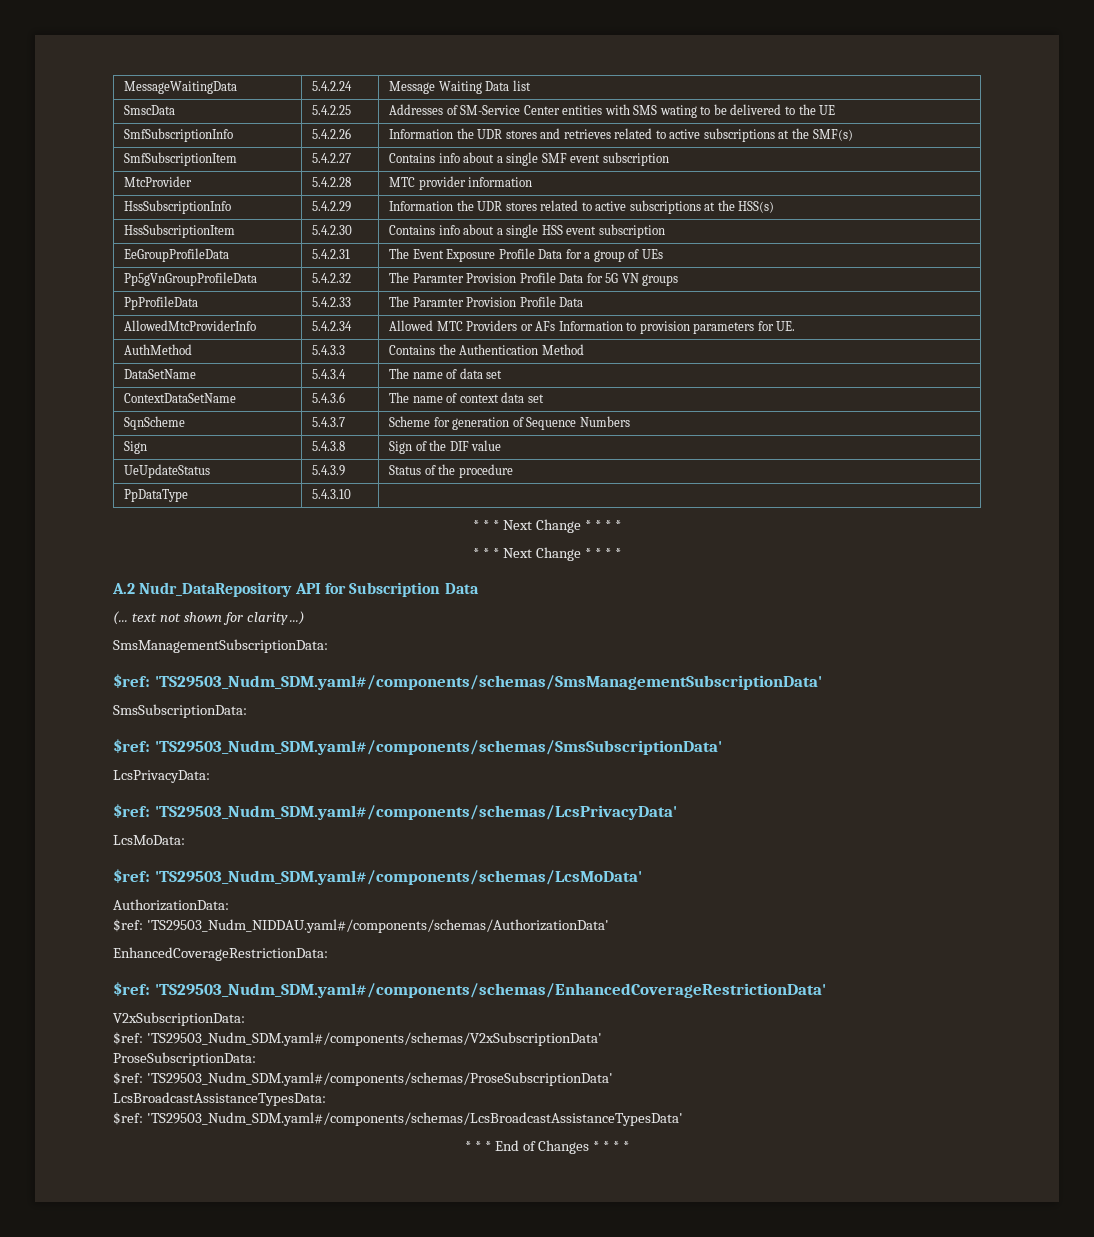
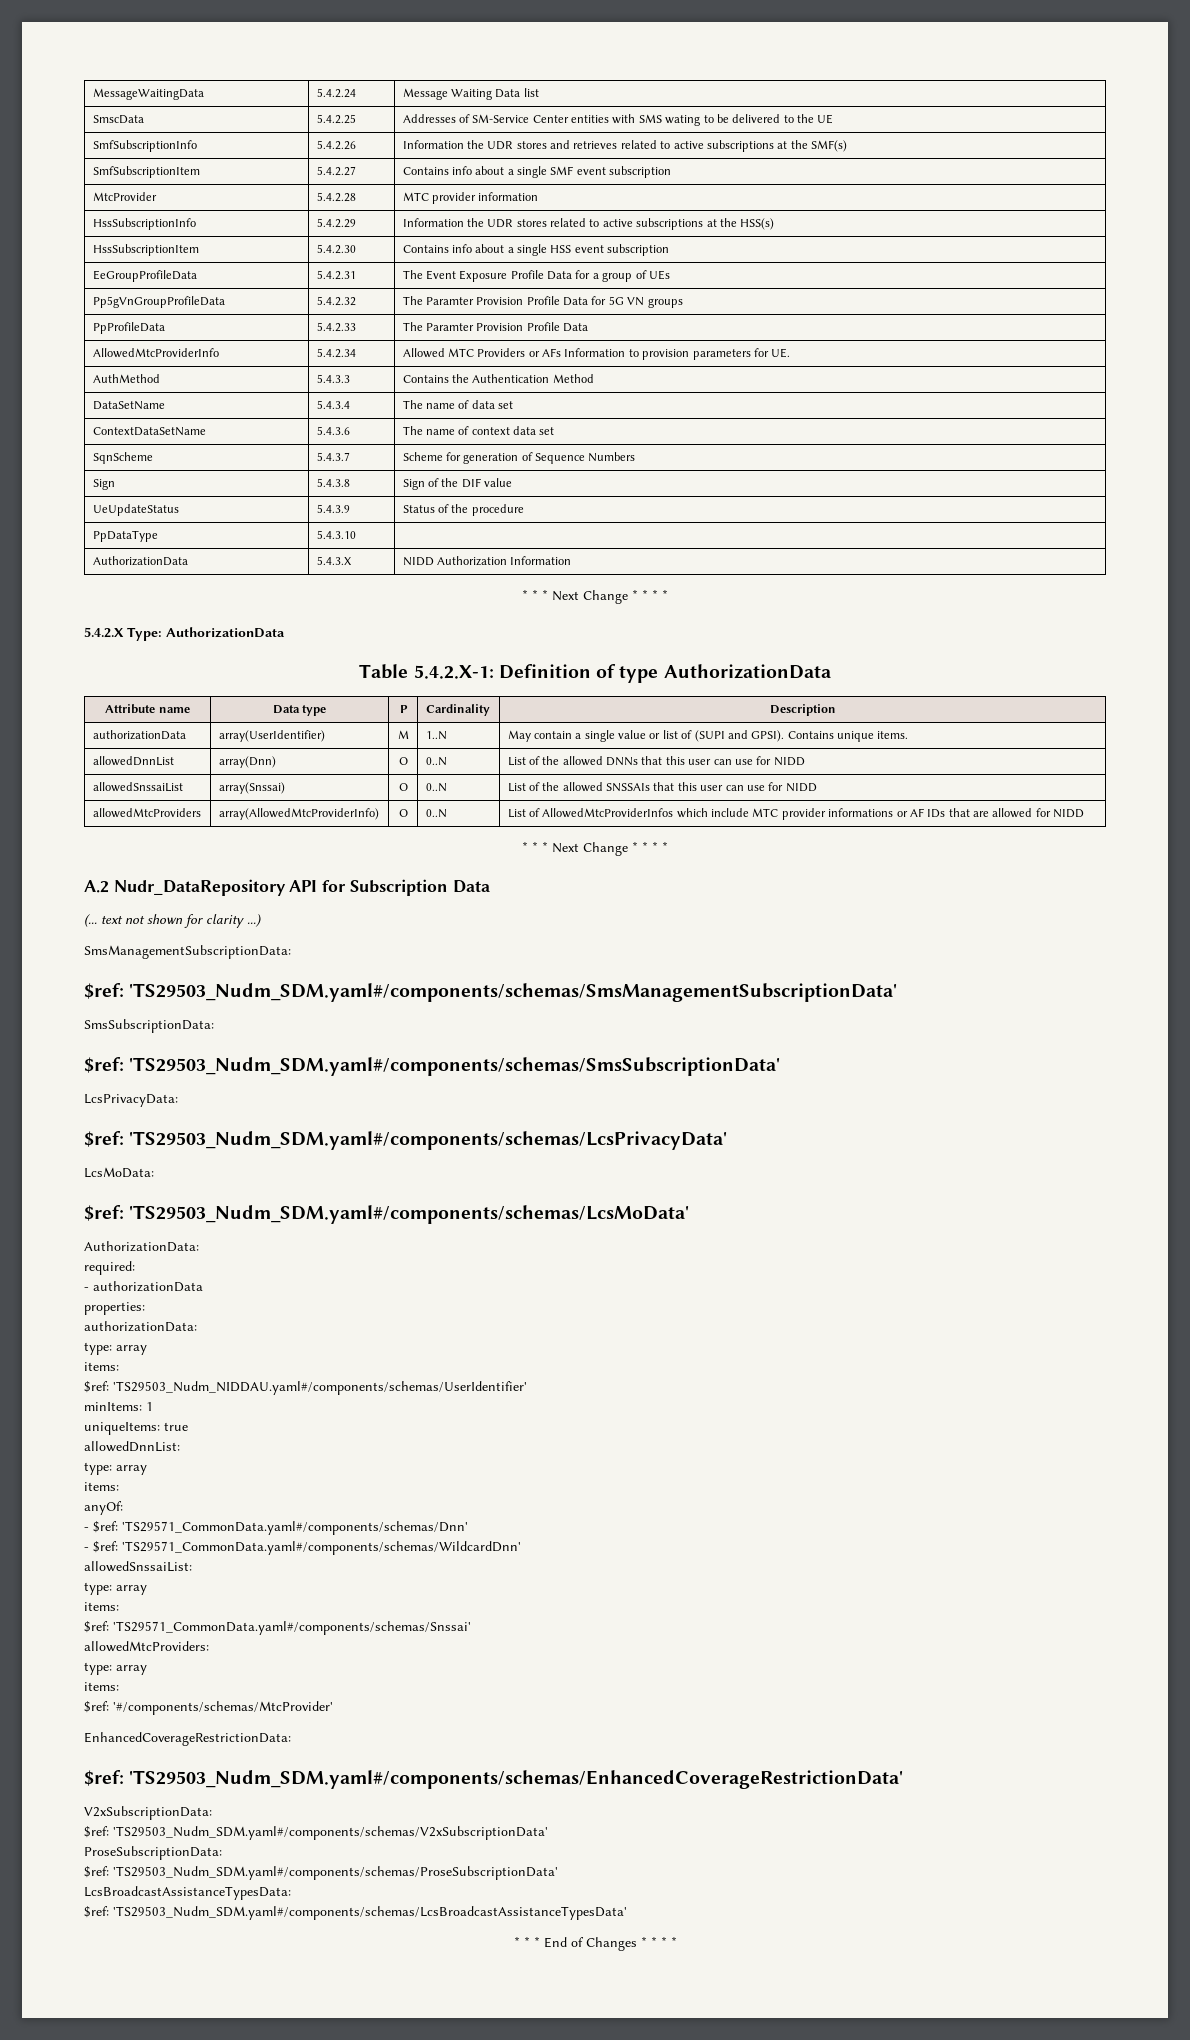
[473,519,621,533] // * * * Next Change * * * * -> [92,556,188,566] [316,556,352,565] [402,556,572,566] [522,589,668,604] [84,627,285,641] [359,664,831,683] [105,704,190,714] [272,705,327,716] [399,705,408,713] [425,704,490,716] [769,704,836,716] [92,730,186,740] [218,730,325,742] [397,730,409,739] [425,731,447,740] [507,730,909,742] [92,756,174,766] [218,756,276,768] [398,757,408,765] [425,757,447,766] [507,756,805,766] [92,782,183,792] [218,782,285,794] [398,783,408,791] [425,783,447,792] [507,782,817,792] [92,808,201,818] [218,808,379,820] [398,809,408,817] [425,809,447,818] [507,808,1085,820] // AuthorizationData | 5.4.3.X | NIDD Authorization Information // * * * Next Change * * * * // 5.4.2.X Type: AuthorizationData // Table 5.4.2.X-1: Definition of type AuthorizationData // Attribute name | Data type | P | Cardinality | Description // authorizationData | array(UserIdentifier) | M | 1..N | May contain a single value or list of (SUPI and GPSI). Contains unique items. // allowedDnnList | array(Dnn) | O | 0..N | List of the allowed DNNs that this user can use for NIDD // allowedSnssaiList | array(Snssai) | O | 0..N | List of the allowed SNSSAIs that this user can use for NIDD // allowedMtcProviders | array(AllowedMtcProviderInfo) | O | 0..N | List of AllowedMtcProviderInfos which include MTC provider informations or AF IDs that are allowed for NIDD
[113,919,609,933] $ref: 'TS29503_Nudm_NIDDAU.yaml#/components/schemas/AuthorizationData' -> [84,1261,135,1275] [84,1281,203,1292] [84,1302,145,1315] [84,1321,197,1332] [84,1342,147,1355] [84,1362,119,1371] [84,1381,527,1395] [84,1402,153,1411] [84,1422,188,1435] [84,1441,180,1452] [84,1462,147,1475] [84,1482,119,1491] [84,1501,123,1515] [84,1521,468,1535] [84,1541,521,1555] [84,1561,192,1572] [84,1582,147,1595] [84,1602,119,1611] [84,1621,471,1635] [84,1641,209,1652] [84,1662,147,1675] [84,1682,119,1691] [84,1701,333,1715] required: // - authorizationData // properties: // authorizationData: // type: array // items: // $ref: 'TS29503_Nudm_NIDDAU.yaml#/components/schemas/UserIdentifier' // minItems: 1 // uniqueItems: true // allowedDnnList: // type: array // items: // anyOf: // - $ref: 'TS29571_CommonData.yaml#/components/schemas/Dnn' // - $ref: 'TS29571_CommonData.yaml#/components/schemas/WildcardDnn' // allowedSnssaiList: // type: array // items: // $ref: 'TS29571_CommonData.yaml#/components/schemas/Snssai' // allowedMtcProviders: // type: array // items: // $ref: '#/components/schemas/MtcProvider'

